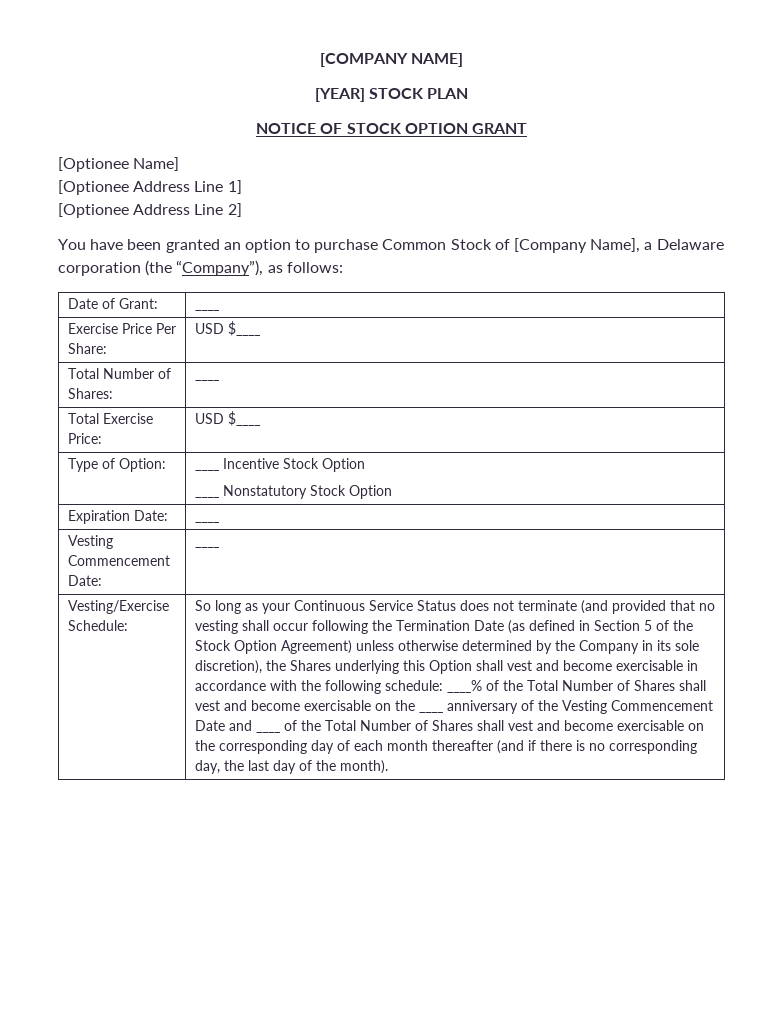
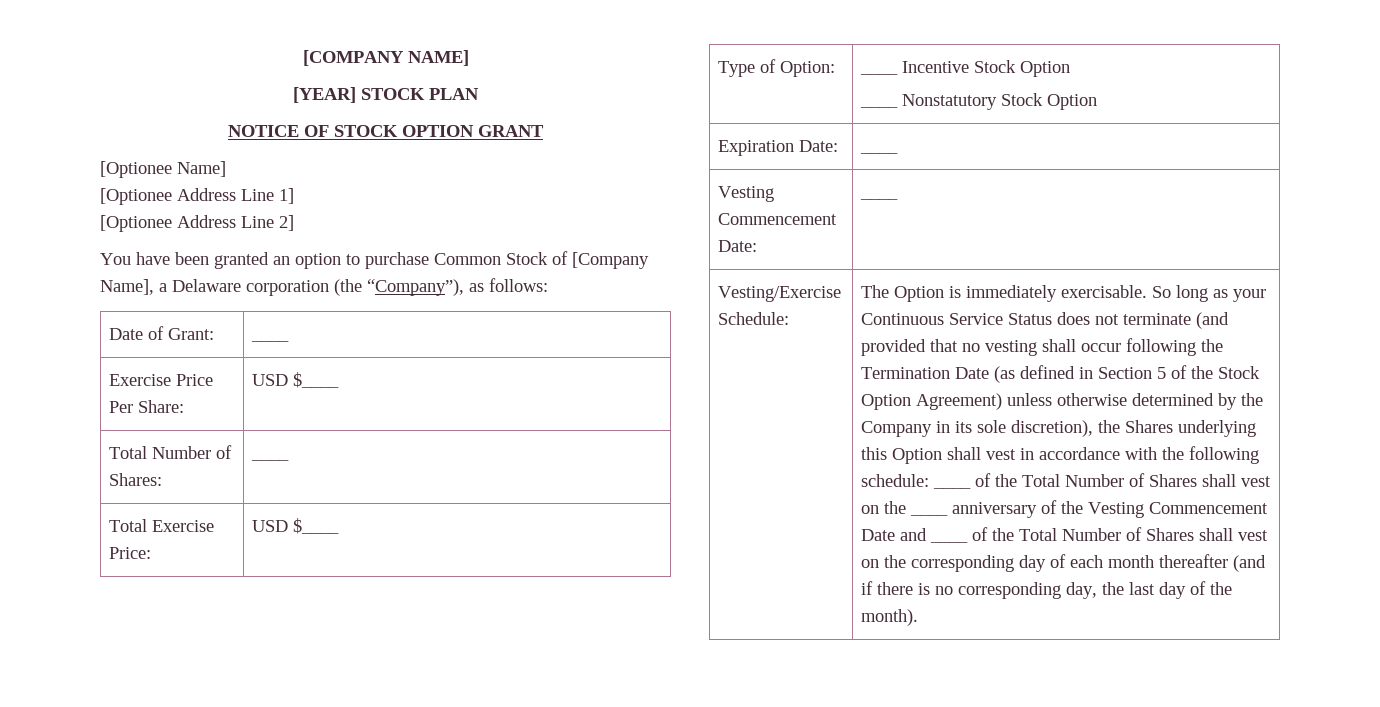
(128, 625) none -> [861,285,1148,302] The Option is immediately exercisable.
[535,660,683,671] and become exercisable -> (1017, 454) none
[446,680,706,693] [194,700,371,711] ____% of the Total Number of Shares shall vest and become exercisable -> [933,487,972,489] [975,473,1272,487] ____ of the Total Number of Shares shall vest
[536,720,684,731] and become exercisable -> (1269, 535) none

